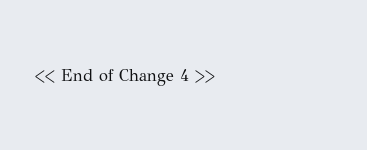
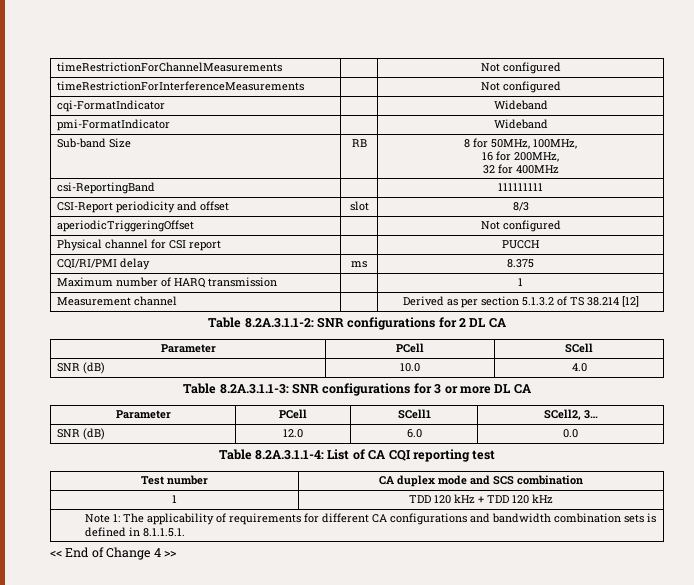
(35, 76) none -> [56,62,282,72] [480,62,561,74] [56,81,304,91] [480,81,561,93] [56,100,165,112] [493,100,548,110] [56,119,170,131] [493,119,548,129] [56,138,131,148] [351,139,367,147] [463,138,577,149] [481,151,559,162] [482,164,559,174] [56,182,155,194] [497,183,543,191] [56,201,229,213] [349,201,369,211] [512,202,529,211] [56,220,194,232] [480,220,561,232] [56,239,221,251] [501,240,540,249] [56,258,150,270] [351,261,367,268] [506,259,534,268] [56,277,277,288] [518,278,523,286] [56,296,177,306] [402,296,639,308] [208,317,506,330] [160,344,216,353] [396,343,424,353] [565,343,593,353] [56,362,105,374] [400,363,420,372] [571,363,587,372] [183,383,531,396] [115,410,171,419] [279,409,307,419] [397,409,431,419] [543,409,598,420] [56,428,105,440] [283,429,303,438] [406,429,422,438] [563,429,578,438] [218,449,496,462] [141,475,208,485] [378,475,583,487] [172,495,177,503] [408,494,553,504] [85,513,657,525] [85,527,186,537] timeRestrictionForChannelMeasurements | | Not configured // timeRestrictionForInterferenceMeasurements | | Not configured // cqi-FormatIndicator | | Wideband // pmi-FormatIndicator | | Wideband // Sub-band Size | RB | 8 for 50MHz, 100MHz, // 16 for 200MHz, // 32 for 400MHz // csi-ReportingBand | | 111111111 // CSI-Report periodicity and offset | slot | 8/3 // aperiodicTriggeringOffset | | Not configured // Physical channel for CSI report | | PUCCH // CQI/RI/PMI delay | ms | 8.375 // Maximum number of HARQ transmission | | 1 // Measurement channel | | Derived as per section 5.1.3.2 of TS 38.214 [12] // Table 8.2A.3.1.1-2: SNR configurations for 2 DL CA // Parameter | PCell | SCell // SNR (dB) | 10.0 | 4.0 // Table 8.2A.3.1.1-3: SNR configurations for 3 or more DL CA // Parameter | PCell | SCell1 | SCell2, 3… // SNR (dB) | 12.0 | 6.0 | 0.0 // Table 8.2A.3.1.1-4: List of CA CQI reporting test // Test number | CA duplex mode and SCS combination // 1 | TDD 120 kHz + TDD 120 kHz // Note 1: The applicability of requirements for different CA configurations and bandwidth combination sets is defined in 8.1.1.5.1. //

